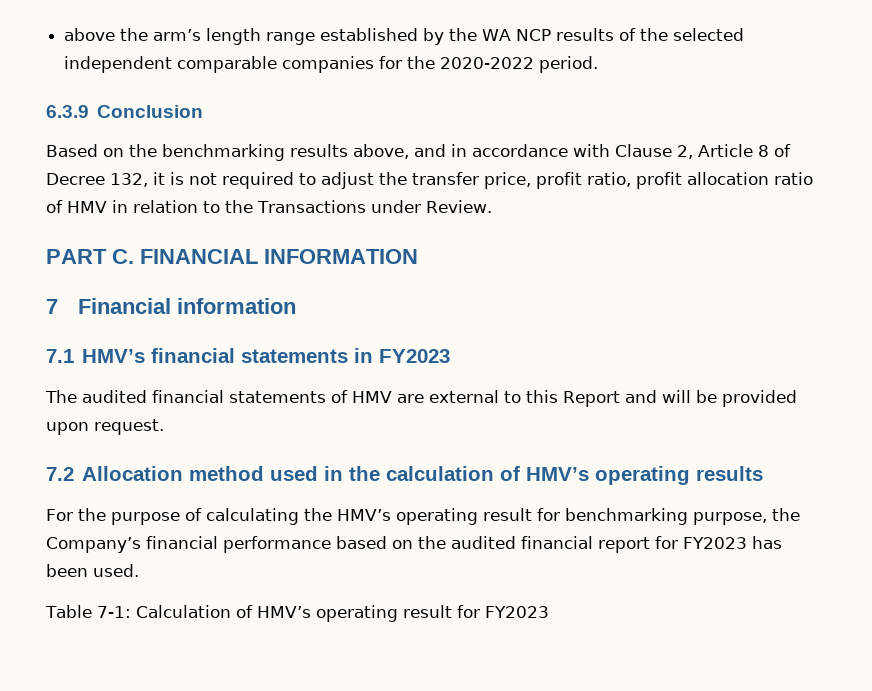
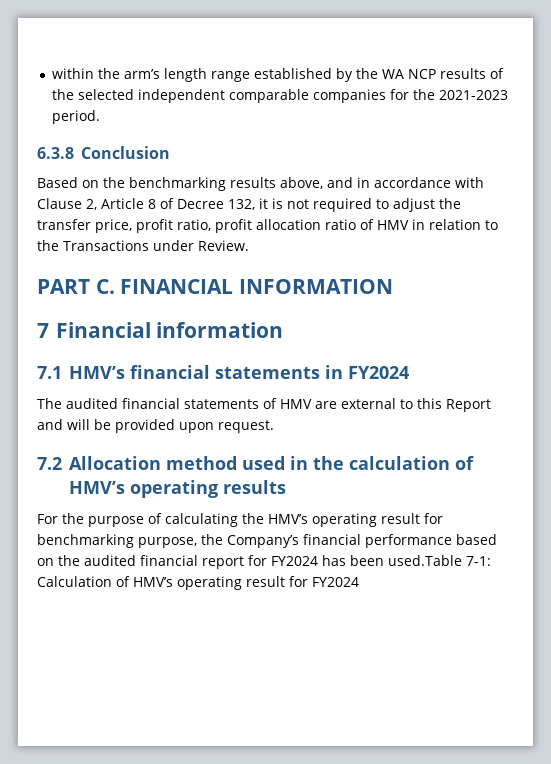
[64,28,116,41] above -> [51,68,94,79] within
[440,57,535,69] 2020-2022 -> [438,90,508,100] 2021-2023
[46,105,89,118] 6.3.9 -> [37,147,74,159] 6.3.8
[379,349,451,363] FY2023 -> [347,366,409,379] FY2024
[683,537,747,549] FY2023 -> [271,556,318,566] FY2024
[93,564,139,577] [45,605,92,618] used. // Table -> [388,555,462,566] used.Table
[484,606,549,618] FY2023 -> [312,577,359,587] FY2024

